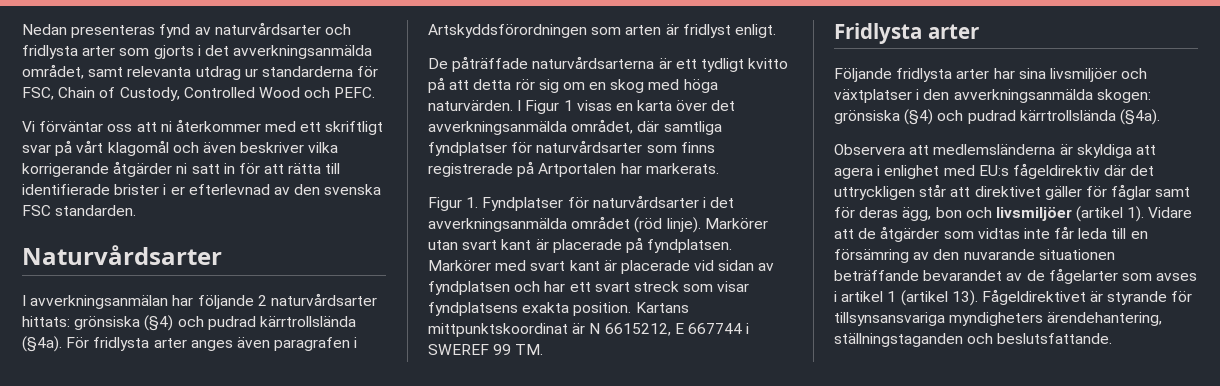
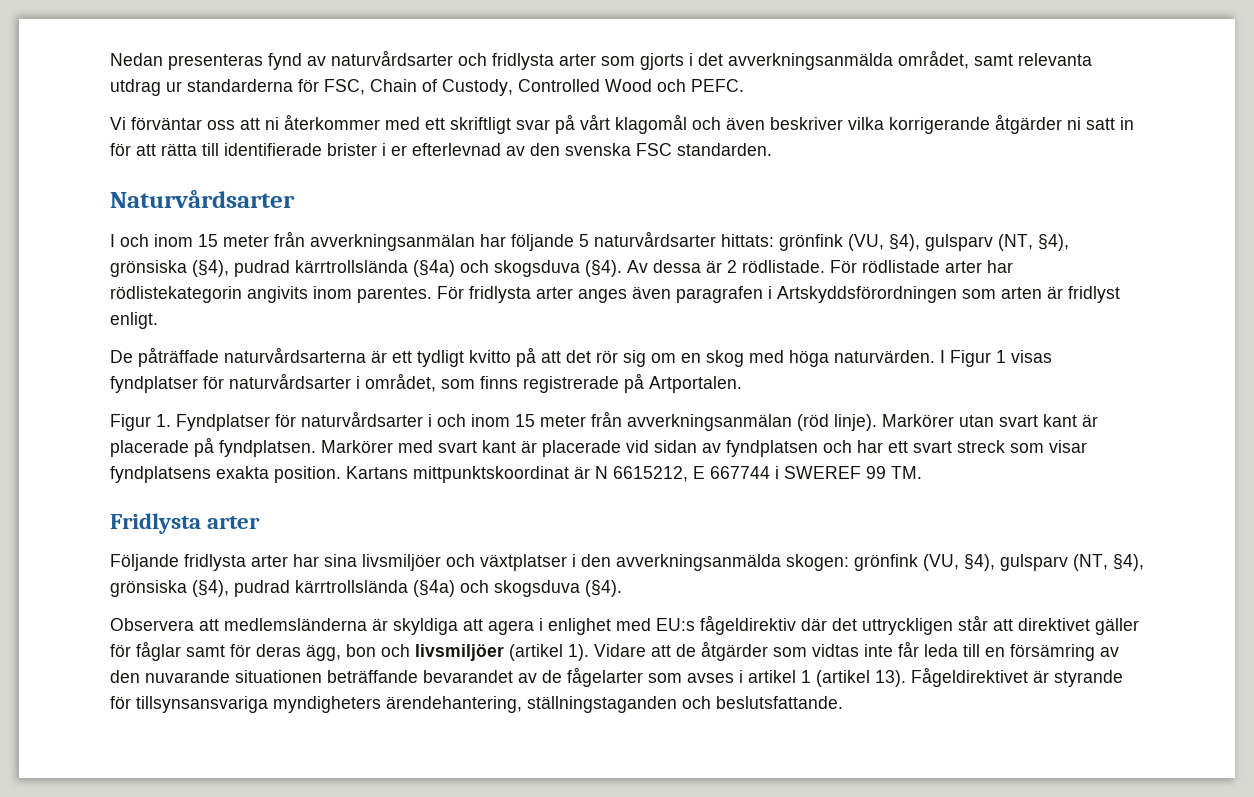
(26, 300) none -> [120,231,305,247] och inom 15 meter från
[257,295,267,306] 2 -> [579,234,589,247] 5
[74,315,356,331] [22,336,62,352] grönsiska (§4) och pudrad kärrtrollslända (§4a). -> [779,234,1069,251] [110,260,1013,277] [110,286,432,303] grönfink (VU, §4), gulsparv (NT, §4), grönsiska (§4), pudrad kärrtrollslända (§4a) och skogsduva (§4). Av dessa är 2 rödlistade. För rödlistade arter har rödlistekategorin angivits inom parentes.
[473,79,512,90] detta -> [566,350,591,363] det
[615,100,736,111] [428,119,722,135] en karta över det avverkningsanmälda området, där samtliga -> (1052, 356) none
(643, 146) none -> [356,373,436,392] i området,
[538,163,719,177] Artportalen har markerats. -> [649,376,742,393] Artportalen.
[710,197,735,208] [428,216,631,232] det avverkningsanmälda området -> [437,411,792,431] och inom 15 meter från avverkningsanmälan
[834,109,1160,125] grönsiska (§4) och pudrad kärrtrollslända (§4a). -> [854,554,1144,571] [110,580,622,597] grönfink (VU, §4), gulsparv (NT, §4), grönsiska (§4), pudrad kärrtrollslända (§4a) och skogsduva (§4).

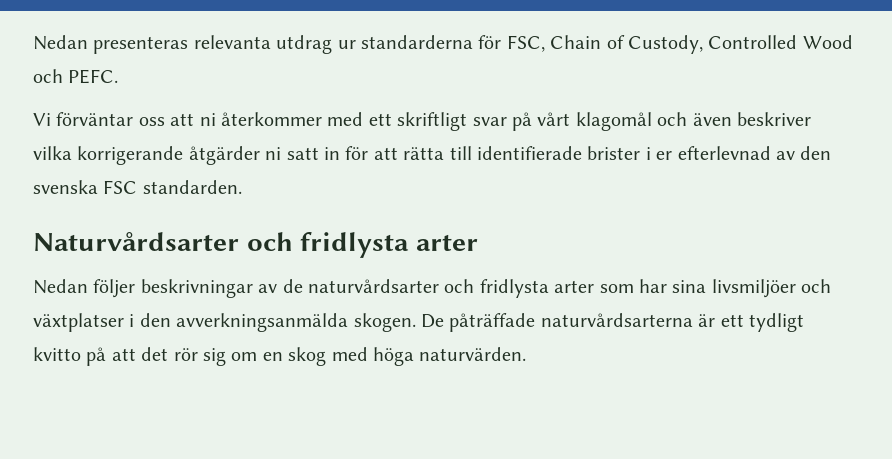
[268,50,1013,70] fynd av naturvårdsarter och fridlysta arter som gjorts i det avverkningsanmälda området, samt -> (189, 45) none
[110,231,1069,251] [110,260,1013,277] [110,286,1120,303] [110,312,158,329] // I och inom 15 meter från avverkningsanmälan har följande 5 naturvårdsarter hittats: grönfink (VU, §4), gulsparv (NT, §4), grönsiska (§4), pudrad kärrtrollslända (§4a) och skogsduva (§4). Av dessa är 2 rödlistade. För rödlistade arter har rödlistekategorin angivits inom parentes. För fridlysta arter anges även paragrafen i Artskyddsförordningen som arten är fridlyst enligt. // -> [246,232,478,258] [33,279,832,298] [33,313,416,332] och fridlysta arter // Nedan följer beskrivningar av de naturvårdsarter och fridlysta arter som har sina livsmiljöer och växtplatser i den avverkningsanmälda skogen.
[940,350,1052,367] [110,373,742,393] [110,411,1098,431] [110,437,1087,457] [110,466,922,483] [110,513,261,534] [110,554,1144,571] [110,580,622,597] [110,615,1139,635] [110,641,1119,661] [110,667,1123,687] [110,696,843,713] I Figur 1 visas fyndplatser för naturvårdsarter i området, som finns registrerade på Artportalen. // Figur 1. Fyndplatser för naturvårdsarter i och inom 15 meter från avverkningsanmälan (röd linje). Markörer utan svart kant är placerade på fyndplatsen. Markörer med svart kant är placerade vid sidan av fyndplatsen och har ett svart streck som visar fyndplatsens exakta position. Kartans mittpunktskoordinat är N 6615212, E 667744 i SWEREF 99 TM. // Fridlysta arter // Följande fridlysta arter har sina livsmiljöer och växtplatser i den avverkningsanmälda skogen: grönfink (VU, §4), gulsparv (NT, §4), grönsiska (§4), pudrad kärrtrollslända (§4a) och skogsduva (§4). // Observera att medlemsländerna är skyldiga att agera i enlighet med EU:s fågeldirektiv där det uttryckligen står att direktivet gäller för fåglar samt för deras ägg, bon och livsmiljöer (artikel 1). Vidare att de åtgärder som vidtas inte får leda till en försämring av den nuvarande situationen beträffande bevarandet av de fågelarter som avses i artikel 1 (artikel 13). Fågeldirektivet är styrande för tillsynsansvariga myndigheters ärendehantering, ställningstaganden och beslutsfattande. -> (527, 354) none

